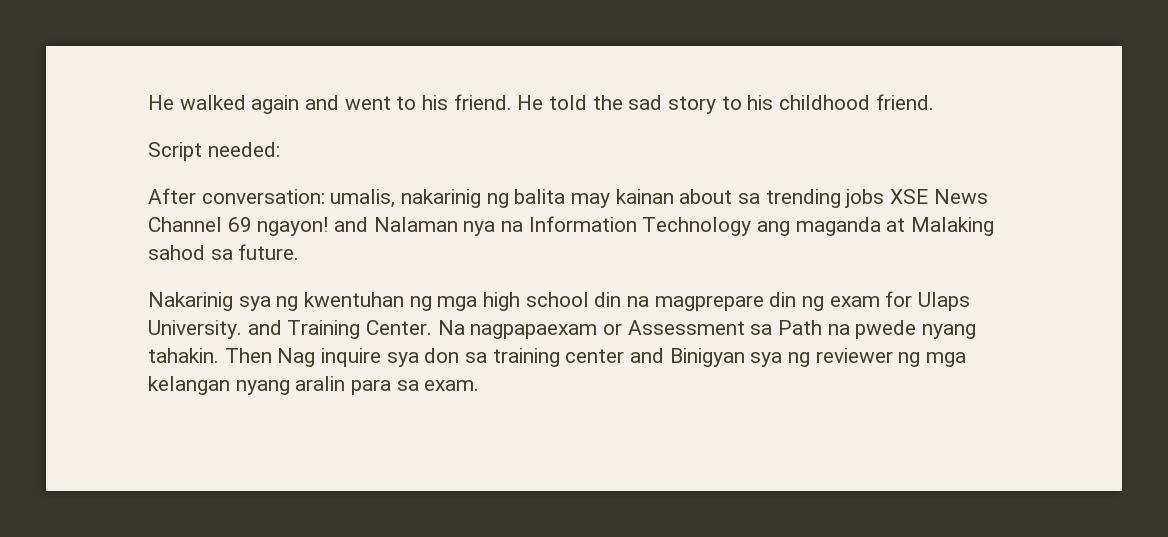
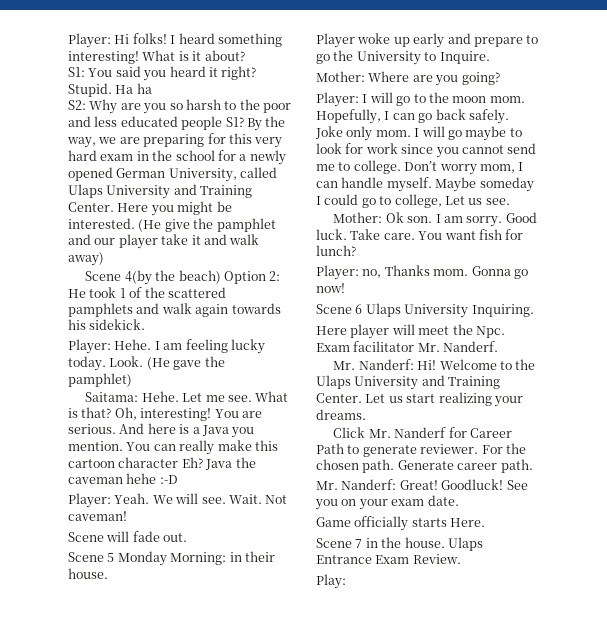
[148,94,934,114] [148,142,280,161] [148,188,988,208] [148,216,995,236] [148,244,300,260] [148,291,971,311] [148,320,977,339] [148,348,967,367] [148,376,480,395] He walked again and went to his friend. He told the sad story to his childhood friend. // Script needed: // After conversation: umalis, nakarinig ng balita may kainan about sa trending jobs XSE News Channel 69 ngayon! and Nalaman nya na Information Technology ang maganda at Malaking sahod sa future. // Nakarinig sya ng kwentuhan ng mga high school din na magprepare din ng exam for Ulaps University. and Training Center. Na nagpapaexam or Assessment sa Path na pwede nyang tahakin. Then Nag inquire sya don sa training center and Binigyan sya ng reviewer ng mga kelangan nyang aralin para sa exam. -> [68,33,282,48] [68,50,245,64] [68,66,257,81] [68,83,152,97] [68,99,291,114] [68,116,286,131] [67,133,283,148] [68,150,286,165] [68,167,278,182] [68,184,253,199] [68,201,232,216] [68,218,276,232] [68,234,260,249] [68,252,104,266] [85,270,281,285] [68,287,226,298] [68,303,281,317] [68,319,146,330] [68,339,265,354] [68,356,225,371] [68,373,132,387] [85,391,289,402] [68,407,262,421] [68,423,255,438] [68,440,278,455] [68,457,256,470] [68,473,178,484] [68,493,288,508] [68,511,127,521] [68,531,188,542] [68,551,275,566] [68,568,108,579] [316,33,539,48] [316,50,490,65] [316,71,500,86] [316,92,525,107] [316,109,509,124] [315,126,522,141] [316,143,537,158] [316,160,524,175] [316,177,534,192] [316,194,510,208] [333,212,537,227] [316,229,524,240] [316,245,356,256] [316,265,528,280] [316,283,345,293] [316,303,534,318] [316,324,505,339] [316,341,499,352] [333,359,536,370] [316,375,501,390] [316,392,523,407] [316,409,366,420] [333,427,512,438] [316,443,526,457] [316,459,533,473] [316,479,528,490] [315,495,459,510] [316,516,486,531] [316,537,483,551] [316,554,461,564] [316,574,346,589] Player: Hi folks! I heard something interesting! What is it about? // S1: You said you heard it right? Stupid. Ha ha // S2: Why are you so harsh to the poor and less educated people S1? By the way, we are preparing for this very hard exam in the school for a newly opened German University, called Ulaps University and Training Center. Here you might be interested. (He give the pamphlet and our player take it and walk away) // Scene 4(by the beach) Option 2: He took 1 of the scattered pamphlets and walk again towards his sidekick. // Player: Hehe. I am feeling lucky today. Look. (He gave the pamphlet) // Saitama: Hehe. Let me see. What is that? Oh, interesting! You are serious. And here is a Java you mention. You can really make this cartoon character Eh? Java the caveman hehe :-D // Player: Yeah. We will see. Wait. Not caveman! // Scene will fade out. // Scene 5 Monday Morning: in their house. // Player woke up early and prepare to go the University to Inquire. // Mother: Where are you going? // Player: I will go to the moon mom. Hopefully, I can go back safely. Joke only mom. I will go maybe to look for work since you cannot send me to college. Don’t worry mom, I can handle myself. Maybe someday I could go to college, Let us see. // Mother: Ok son. I am sorry. Good luck. Take care. You want fish for lunch? // Player: no, Thanks mom. Gonna go now! // Scene 6 Ulaps University Inquiring. // Here player will meet the Npc. Exam facilitator Mr. Nanderf. // Mr. Nanderf: Hi! Welcome to the Ulaps University and Training Center. Let us start realizing your dreams. // Click Mr. Nanderf for Career Path to generate reviewer. For the chosen path. Generate career path. // Mr. Nanderf: Great! Goodluck! See you on your exam date. // Game officially starts Here. // Scene 7 in the house. Ulaps Entrance Exam Review. // Play:

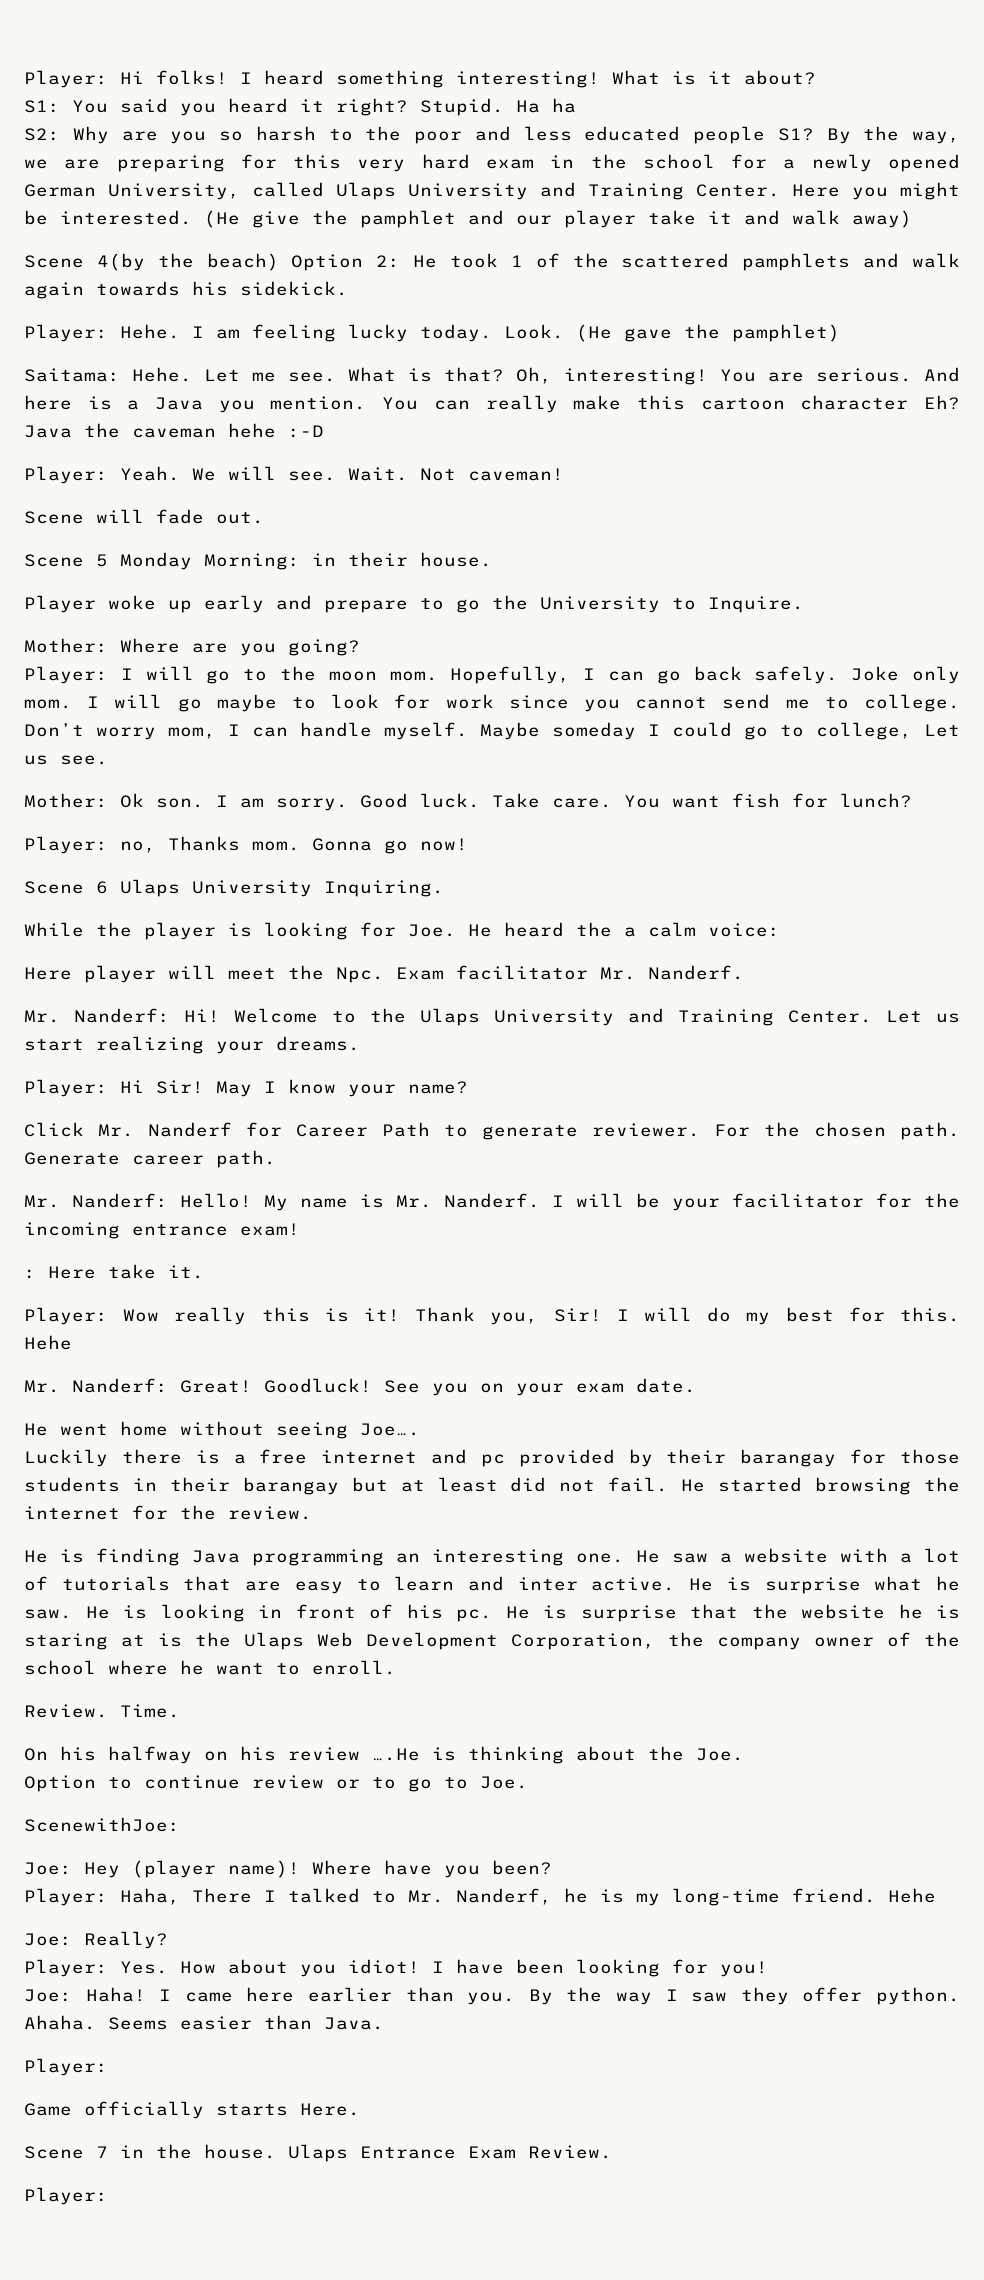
(534, 310) none -> [24,922,780,940] // While the player is looking for Joe. He heard the a calm voice:
(366, 414) none -> [24,1079,468,1097] // Player: Hi Sir! May I know your name?
(533, 466) none -> [24,1193,960,1211] [24,1222,300,1239] [24,1264,204,1279] [24,1307,961,1325] [24,1335,72,1350] // Mr. Nanderf: Hello! My name is Mr. Nanderf. I will be your facilitator for the incoming entrance exam! // : Here take it. // Player: Wow really this is it! Thank you, Sir! I will do my best for this. Hehe
(459, 500) none -> [24,1421,420,1439] [24,1449,960,1467] [24,1477,960,1495] [24,1505,312,1520] [24,1548,960,1566] [24,1576,960,1594] [24,1604,960,1622] [24,1632,960,1650] [24,1660,396,1675] [24,1704,180,1718] [24,1746,744,1764] [24,1775,528,1792] [24,1817,180,1832] [24,1860,552,1878] [24,1888,936,1906] [24,1931,168,1949] [24,1959,768,1977] [24,1987,961,2005] [24,2015,384,2030] [24,2058,108,2076] // He went home without seeing Joe…. // Luckily there is a free internet and pc provided by their barangay for those students in their barangay but at least did not fail. He started browsing the internet for the review. // He is finding Java programming an interesting one. He saw a website with a lot of tutorials that are easy to learn and inter active. He is surprise what he saw. He is looking in front of his pc. He is surprise that the website he is staring at is the Ulaps Web Development Corporation, the company owner of the school where he want to enroll. // Review. Time. // On his halfway on his review ….He is thinking about the Joe. // Option to continue review or to go to Joe. // ScenewithJoe: // Joe: Hey (player name)! Where have you been? // Player: Haha, There I talked to Mr. Nanderf, he is my long-time friend. Hehe // Joe: Really? // Player: Yes. How about you idiot! I have been looking for you! // Joe: Haha! I came here earlier than you. By the way I saw they offer python. Ahaha. Seems easier than Java. // Player:
[316,574,346,589] Play: -> [24,2187,108,2205] Player:

